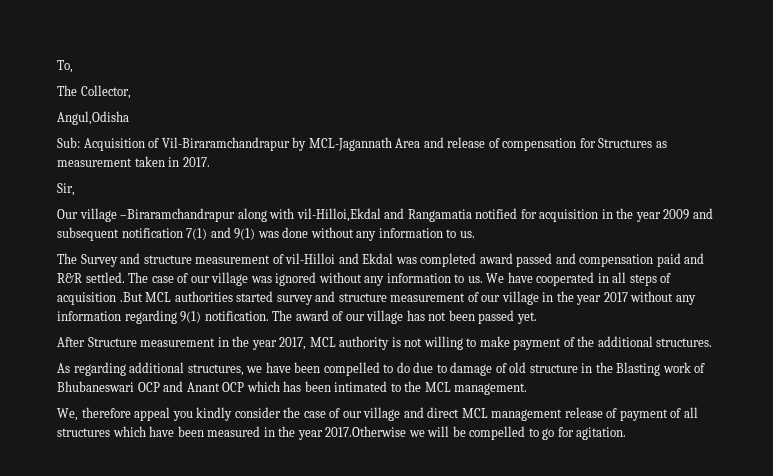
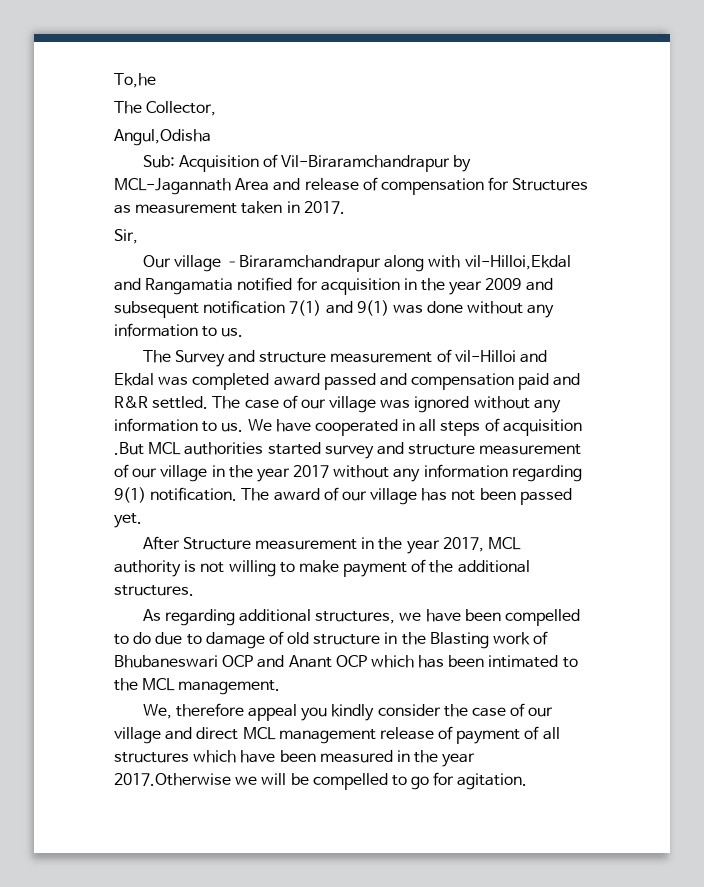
[57,60,73,73] To, -> [114,73,156,88] To,he

